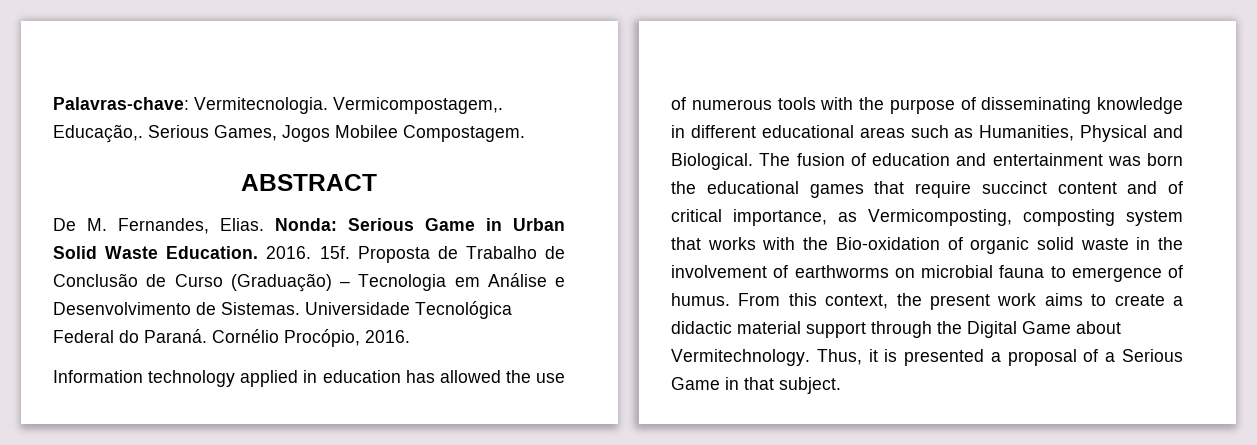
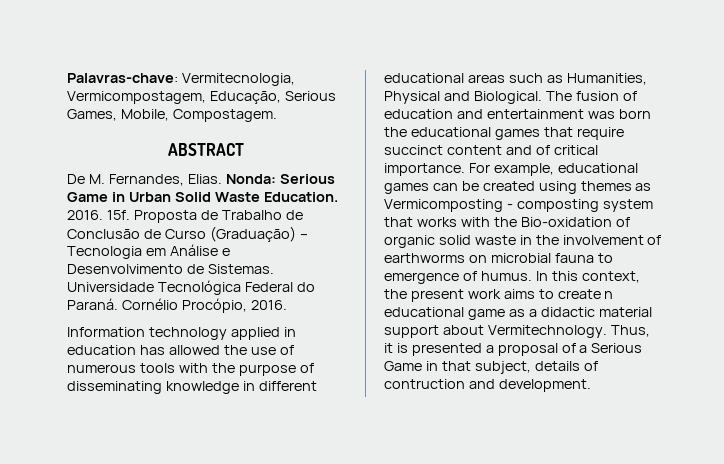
[194,97,503,114] [53,124,398,143] Vermitecnologia. Vermicompostagem,. Educação,. Serious Games, Jogos Mobilee -> [181,73,295,86] [67,91,336,104] [67,109,169,121] Vermitecnologia, Vermicompostagem, Educação, Serious Games, Mobile,
[733,209,1012,226] importance, as Vermicomposting, -> [384,163,638,176] [384,181,652,194] [384,199,513,212] importance. For example, educational games can be created using themes as Vermicomposting -
[738,293,781,306] From -> [535,271,548,281] In
[1173,296,1183,306] [671,321,1071,338] a didactic material support through the Digital Game -> [604,291,614,299] [384,307,652,320] [384,325,439,338] n educational game as a didactic material support
[779,377,841,394] subject. -> [474,361,598,374] [384,379,591,392] subject, details of contruction and development.

